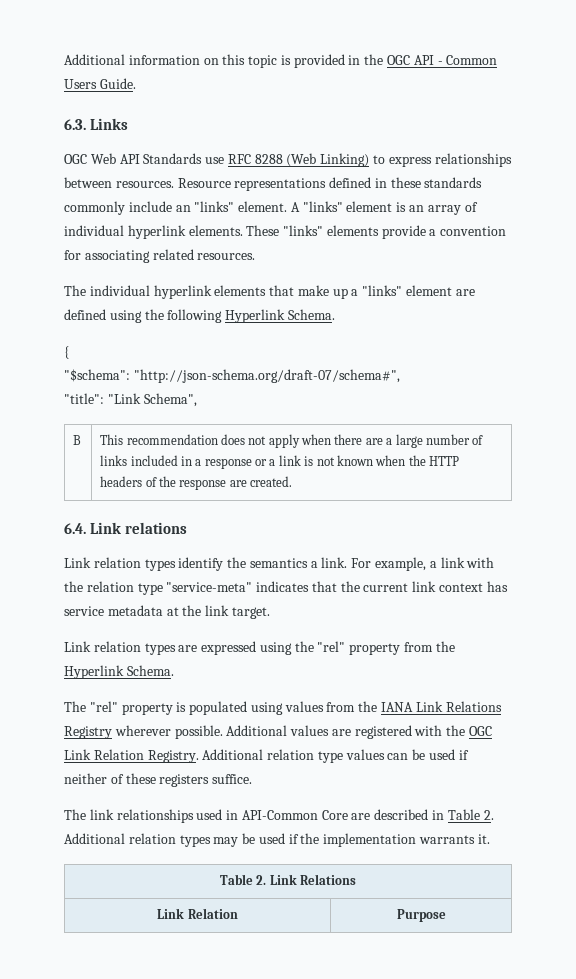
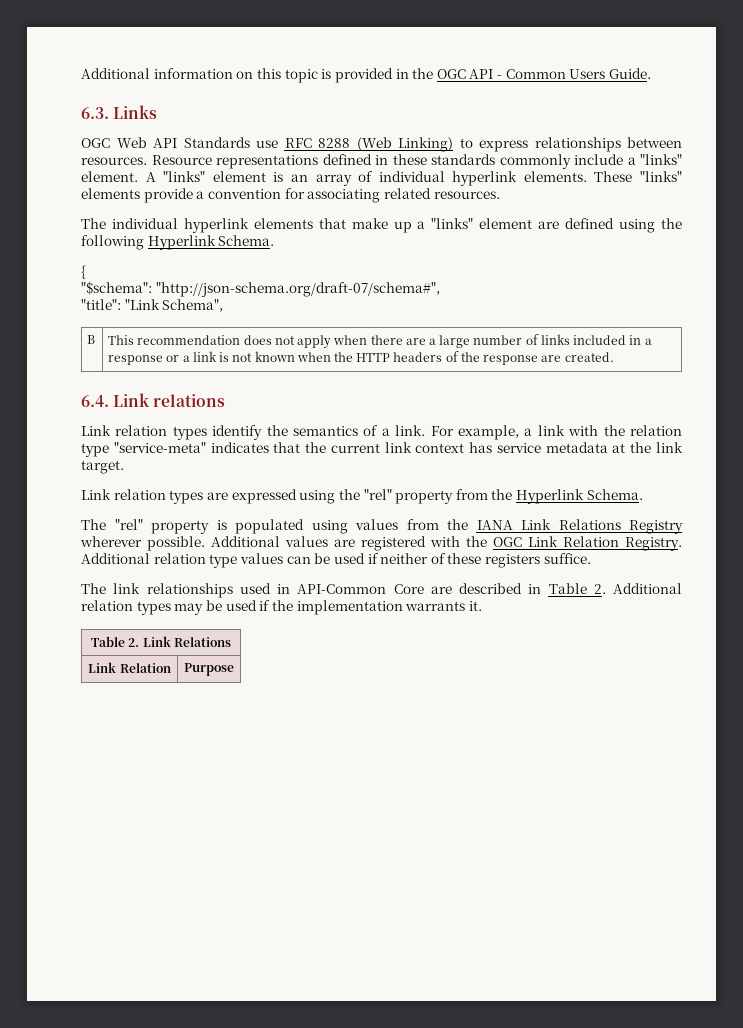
[175,205,191,212] an -> [627,157,636,165] a
(308, 563) none -> [363,425,379,436] of

